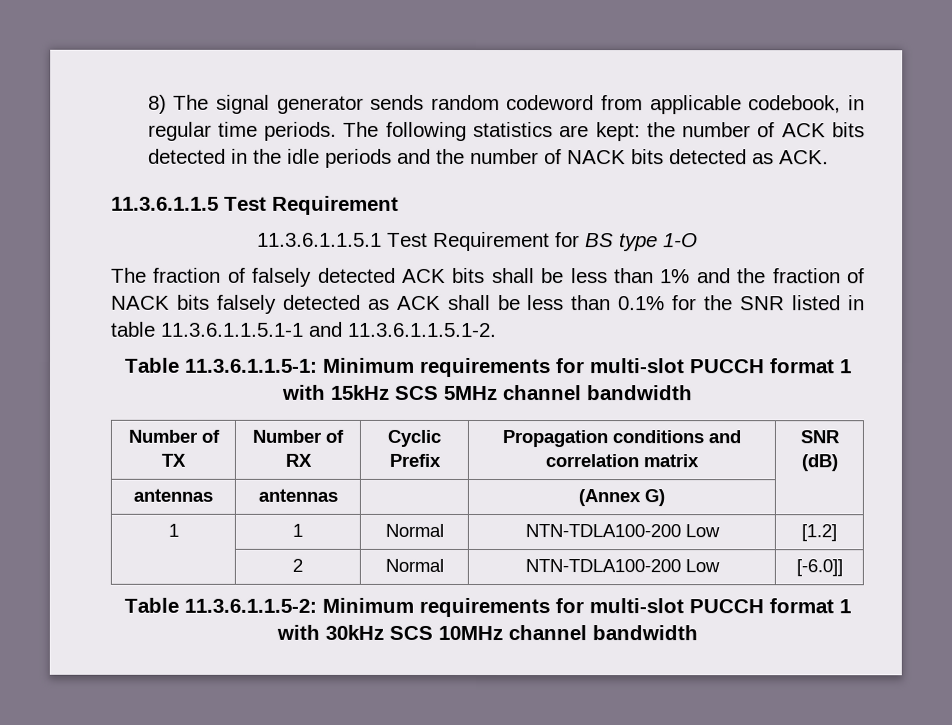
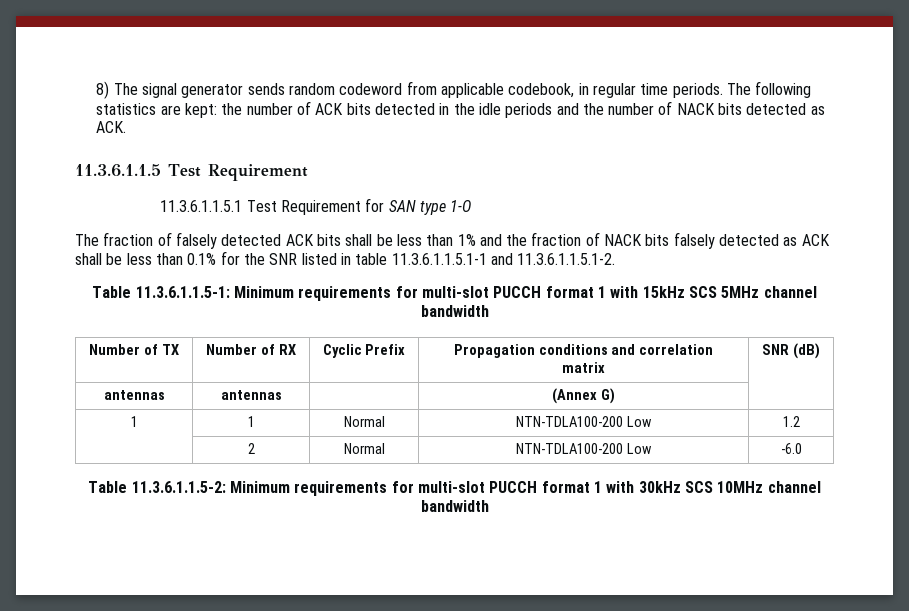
[585,233,615,248] BS -> [388,200,416,212] SAN
[801,524,837,542] [1.2] -> [782,416,800,427] 1.2
[795,559,843,577] [-6.0]] -> [780,443,802,454] -6.0

